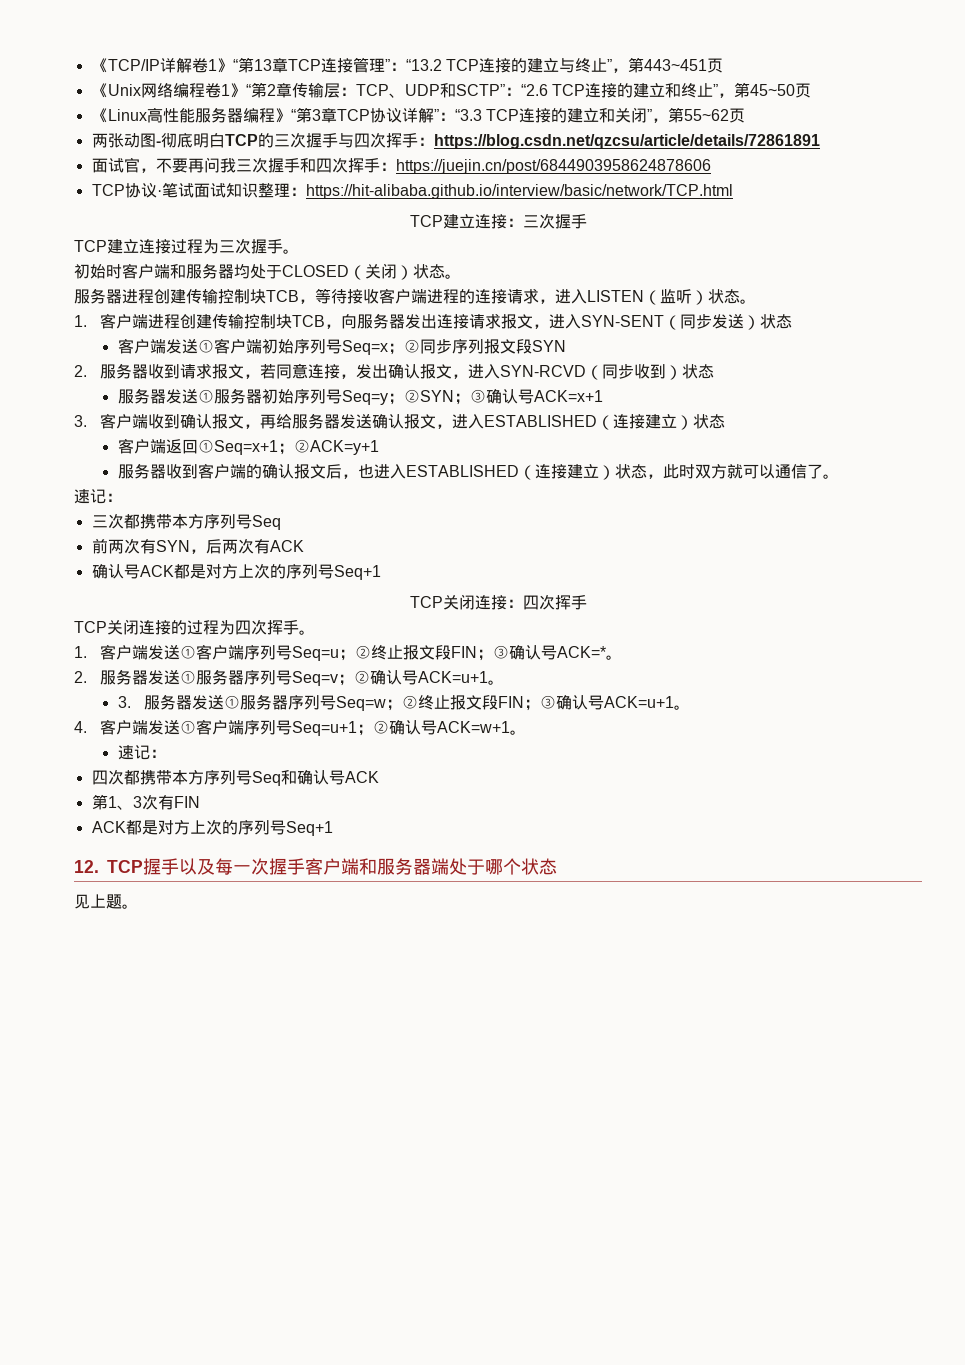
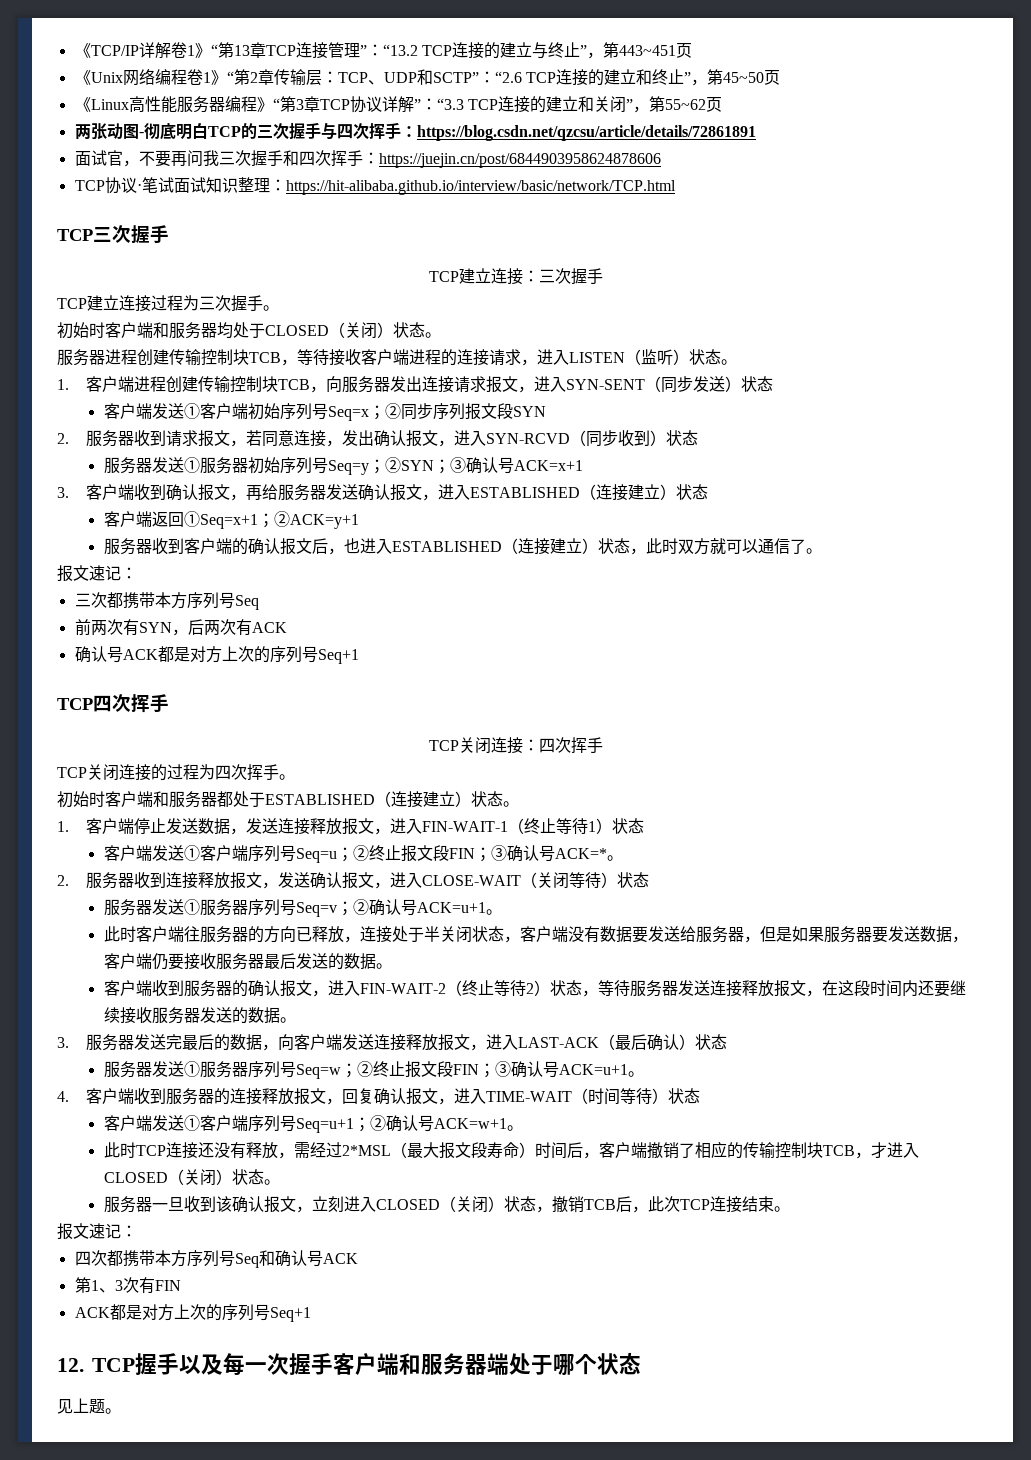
(733, 191) none -> [57,225,169,244] // TCP三次握手
(839, 476) none -> [57,565,89,582] 报文
(381, 572) none -> [57,694,169,713] // TCP四次挥手
[74,646,87,658] 1. -> [57,791,519,808] [57,818,644,835] 初始时客户端和服务器都处于ESTABLISHED（连接建立）状态。 // 1.客户端停止发送数据，发送连接释放报文，进入FIN-WAIT-1（终止等待1）状态 //
(149, 677) none -> [133,872,649,889] [103,899,152,916] 收到连接释放报文，发送确认报文，进入CLOSE-WAIT（关闭等待）状态 // 服务器
[117,696,131,708] 3. -> [103,926,968,943] [103,953,392,970] [103,980,966,997] [103,1007,296,1024] [57,1034,727,1051] 此时客户端往服务器的方向已释放，连接处于半关闭状态，客户端没有数据要发送给服务器，但是如果服务器要发送数据，客户端仍要接收服务器最后发送的数据。 // 客户端收到服务器的确认报文，进入FIN-WAIT-2（终止等待2）状态，等待服务器发送连接释放报文，在这段时间内还要继续接收服务器发送的数据。 // 3.服务器发送完最后的数据，向客户端发送连接释放报文，进入LAST-ACK（最后确认）状态 //
(149, 727) none -> [133,1088,700,1105] [103,1115,152,1131] 收到服务器的连接释放报文，回复确认报文，进入TIME-WAIT（时间等待）状态 // 客户端
(527, 732) none -> [103,1141,919,1159] [103,1169,280,1186] [103,1196,790,1213] [57,1223,89,1240] 此时TCP连接还没有释放，需经过2*MSL（最大报文段寿命）时间后，客户端撤销了相应的传输控制块TCB，才进入CLOSED（关闭）状态。 // 服务器一旦收到该确认报文，立刻进入CLOSED（关闭）状态，撤销TCB后，此次TCP连接结束。 // 报文

